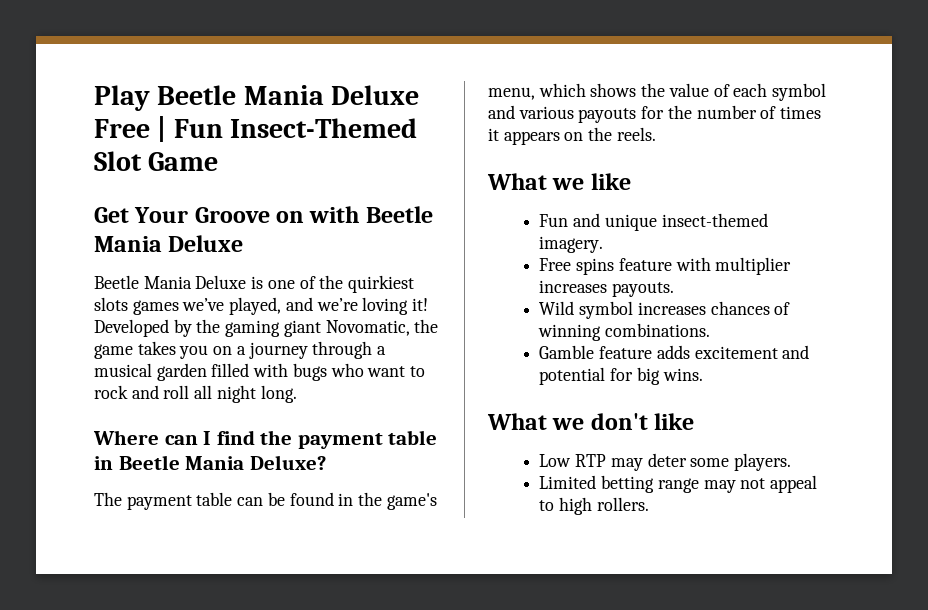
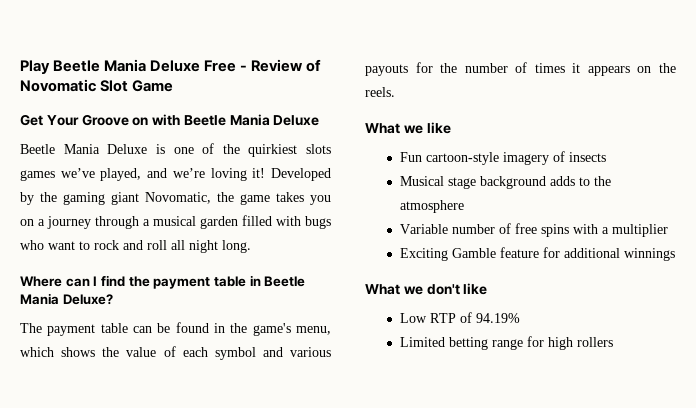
[157,116,418,142] | Fun Insect-Themed -> [240,59,322,72] [20,79,96,92] - Review of Novomatic
[573,213,768,231] [539,236,604,253] [539,257,792,275] [539,280,675,297] [539,301,791,319] [538,323,711,341] [539,345,810,359] [539,367,703,385] and unique insect-themed imagery. // Free spins feature with multiplier increases payouts. // Wild symbol increases chances of winning combinations. // Gamble feature adds excitement and potential for big wins. -> [425,151,606,165] [399,176,611,189] [399,200,464,213] [399,223,668,237] [399,247,675,261] cartoon-style imagery of insects // Musical stage background adds to the atmosphere // Variable number of free spins with a multiplier // Exciting Gamble feature for additional winnings
[610,453,792,471] may deter some players. -> [459,312,520,323] of 94.19%
[703,475,818,493] [539,497,649,515] may not appeal to high rollers. -> [526,336,613,350] for high rollers

